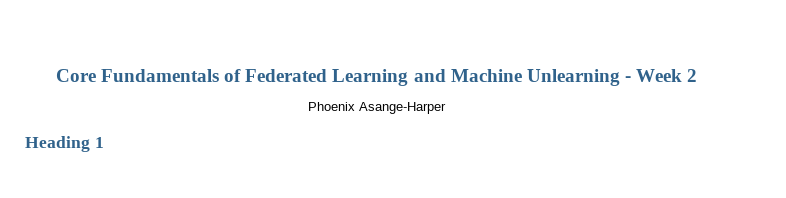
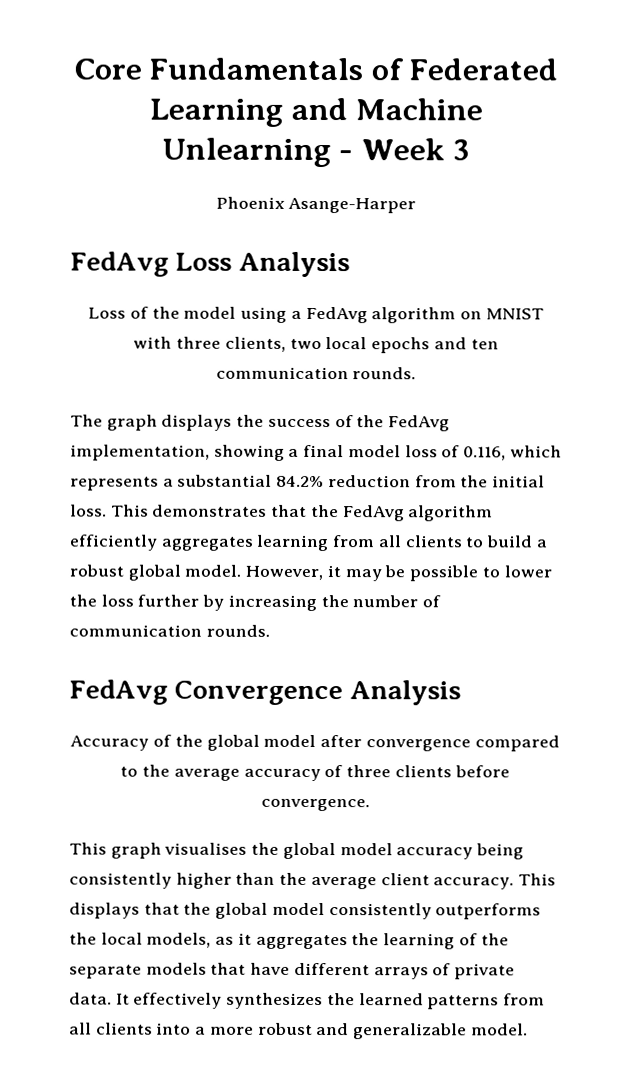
[687,69,698,82] 2 -> [452,139,471,161] 3
[25,136,104,152] Heading 1 -> [70,251,350,278] [88,306,544,324] [133,336,499,354] [215,366,417,380] [70,414,451,432] [70,444,562,461] [70,474,546,491] [70,504,494,522] [69,534,548,552] [69,564,552,582] [69,594,442,612] [69,624,270,637] [69,679,461,706] [70,734,560,752] [120,764,510,782] [260,798,370,812] [69,842,525,860] [69,872,557,890] [69,902,542,920] [69,932,509,950] [69,962,516,980] [69,992,546,1010] [69,1022,528,1040] FedAvg Loss Analysis // Loss of the model using a FedAvg algorithm on MNIST with three clients, two local epochs and ten communication rounds. // The graph displays the success of the FedAvg implementation, showing a final model loss of 0.116, which represents a substantial 84.2% reduction from the initial loss. This demonstrates that the FedAvg algorithm efficiently aggregates learning from all clients to build a robust global model. However, it may be possible to lower the loss further by increasing the number of communication rounds. // FedAvg Convergence Analysis // Accuracy of the global model after convergence compared to the average accuracy of three clients before convergence. // This graph visualises the global model accuracy being consistently higher than the average client accuracy. This displays that the global model consistently outperforms the local models, as it aggregates the learning of the separate models that have different arrays of private data. It effectively synthesizes the learned patterns from all clients into a more robust and generalizable model.

